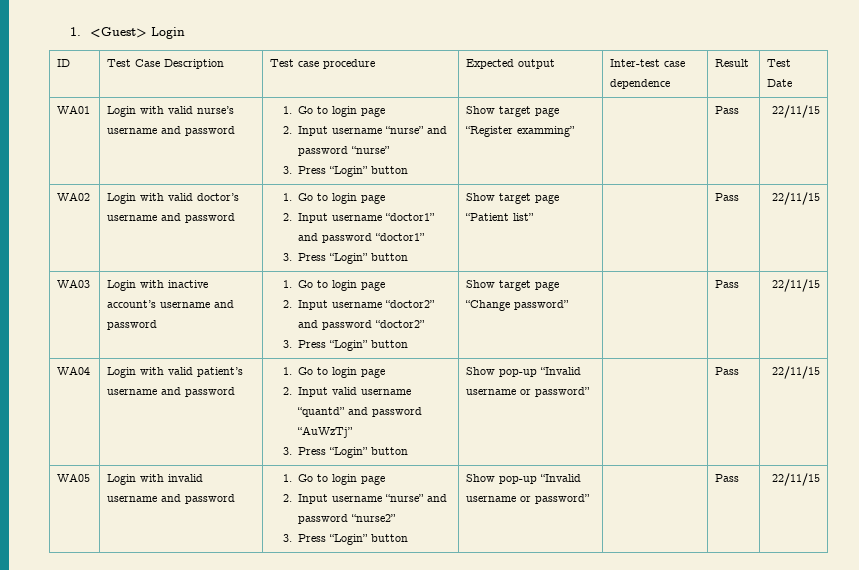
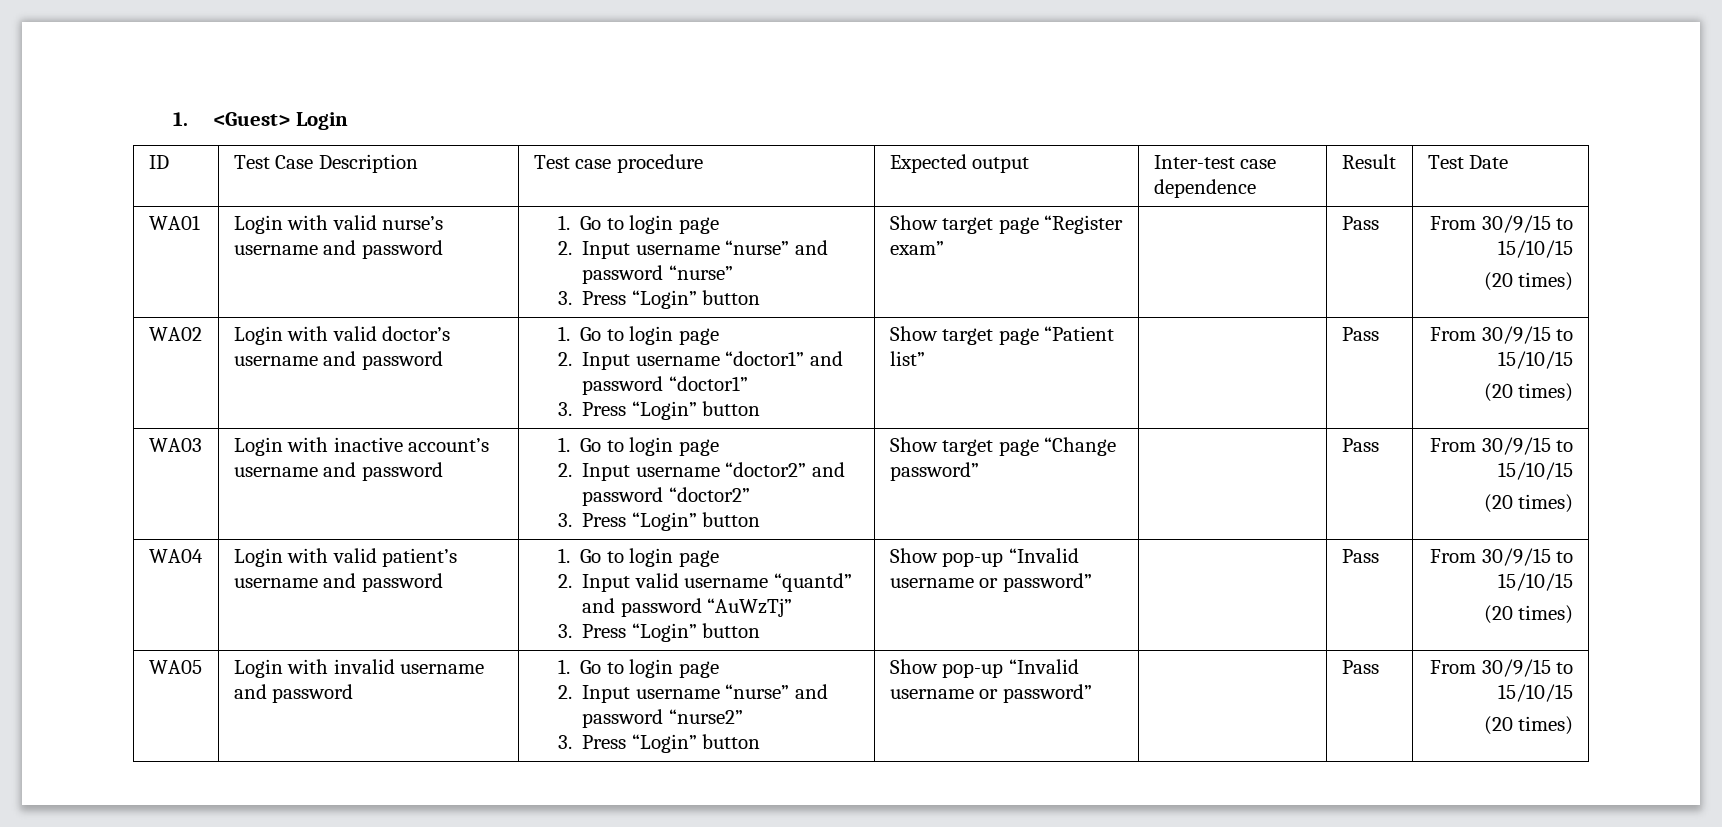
[517,126,576,137] [715,106,740,114] [771,105,820,118] examming” | | Pass | 22/11/15 -> [889,241,944,255] [1341,216,1379,230] [1430,215,1574,233] [1498,240,1574,258] [1483,272,1574,291] exam” | | Pass | From 30/9/15 to 15/10/15 // (20 times)
[771,192,820,205] 22/11/15 -> [1430,326,1574,344] [1498,351,1574,369] [1483,383,1574,402] From 30/9/15 to 15/10/15 // (20 times)
[771,279,820,292] 22/11/15 -> [1430,437,1574,455] [1498,462,1574,480] [1483,494,1574,513] From 30/9/15 to 15/10/15 // (20 times)
[771,366,820,379] 22/11/15 -> [1430,548,1574,566] [1498,573,1574,591] [1483,605,1574,624] From 30/9/15 to 15/10/15 // (20 times)
[771,473,820,486] 22/11/15 -> [1430,659,1574,677] [1498,684,1574,702] [1483,716,1574,735] From 30/9/15 to 15/10/15 // (20 times)

